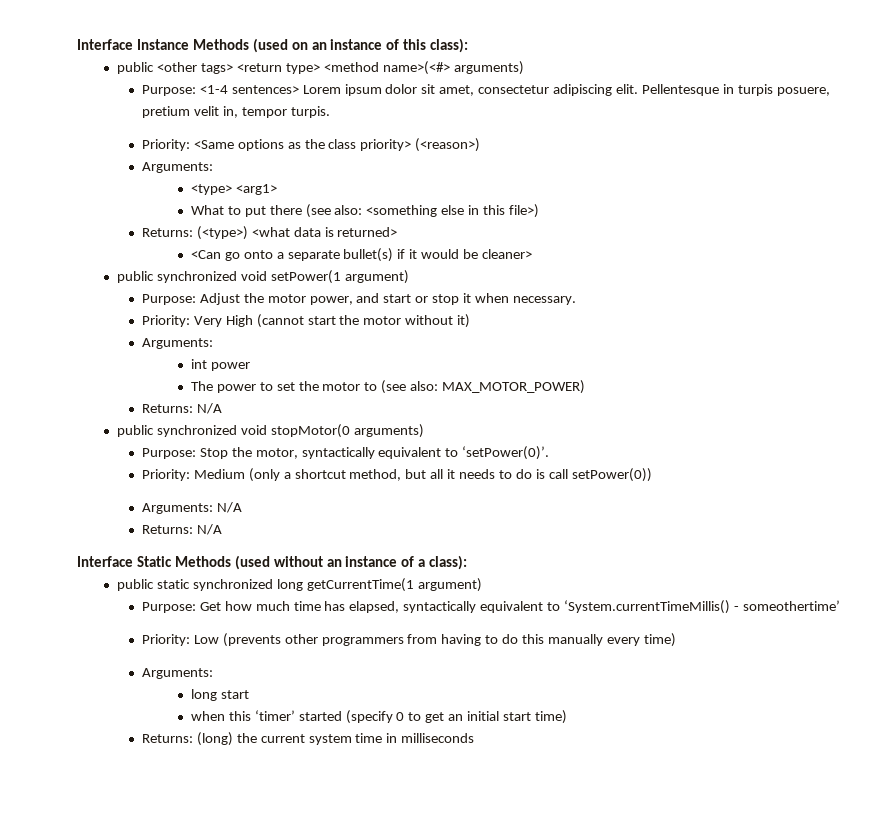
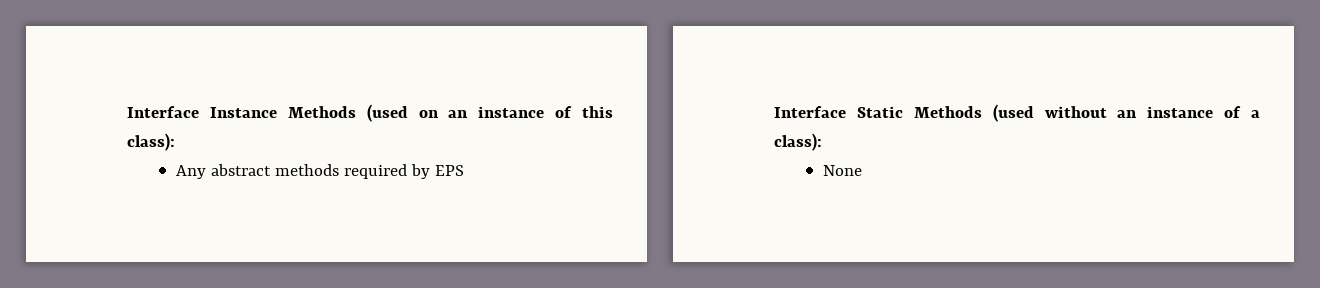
[117,61,524,75] [141,84,830,96] [141,106,330,118] [141,138,481,152] [141,162,213,173] [190,184,277,195] [190,204,539,218] [141,226,398,240] [190,248,532,262] [117,270,410,284] [141,293,576,305] [141,314,471,328] [141,338,213,349] [190,359,250,371] [190,380,586,394] [141,403,222,414] [117,424,425,438] [141,446,550,460] [141,468,652,482] [141,502,242,514] [141,524,222,535] public <other tags> <return type> <method name>(<#> arguments) // Purpose: <1-4 sentences> Lorem ipsum dolor sit amet, consectetur adipiscing elit. Pellentesque in turpis posuere, pretium velit in, tempor turpis. // Priority: <Same options as the class priority> (<reason>) // Arguments: // <type> <arg1> // What to put there (see also: <something else in this file>) // Returns: (<type>) <what data is returned> // <Can go onto a separate bullet(s) if it would be cleaner> // public synchronized void setPower(1 argument) // Purpose: Adjust the motor power, and start or stop it when necessary. // Priority: Very High (cannot start the motor without it) // Arguments: // int power // The power to set the motor to (see also: MAX_MOTOR_POWER) // Returns: N/A // public synchronized void stopMotor(0 arguments) // Purpose: Stop the motor, syntactically equivalent to ‘setPower(0)’. // Priority: Medium (only a shortcut method, but all it needs to do is call setPower(0)) // Arguments: N/A // Returns: N/A -> [175,164,464,179] Any abstract methods required by EPS
[117,578,482,592] [141,600,840,614] [141,633,676,647] [141,668,213,679] [190,689,249,701] [190,710,567,724] [141,732,475,746] // public static synchronized long getCurrentTime(1 argument) // Purpose: Get how much time has elapsed, syntactically equivalent to ‘System.currentTimeMillis() - someothertime’ // Priority: Low (prevents other programmers from having to do this manually every time) // Arguments: // long start // when this ‘timer’ started (specify 0 to get an initial start time) // Returns: (long) the current system time in milliseconds -> [822,165,862,176] // None

